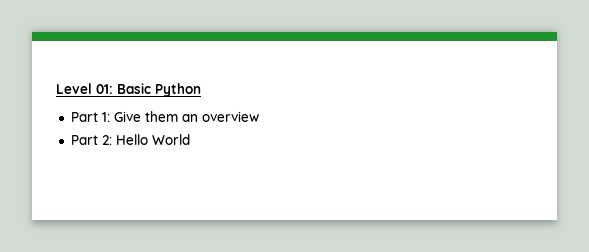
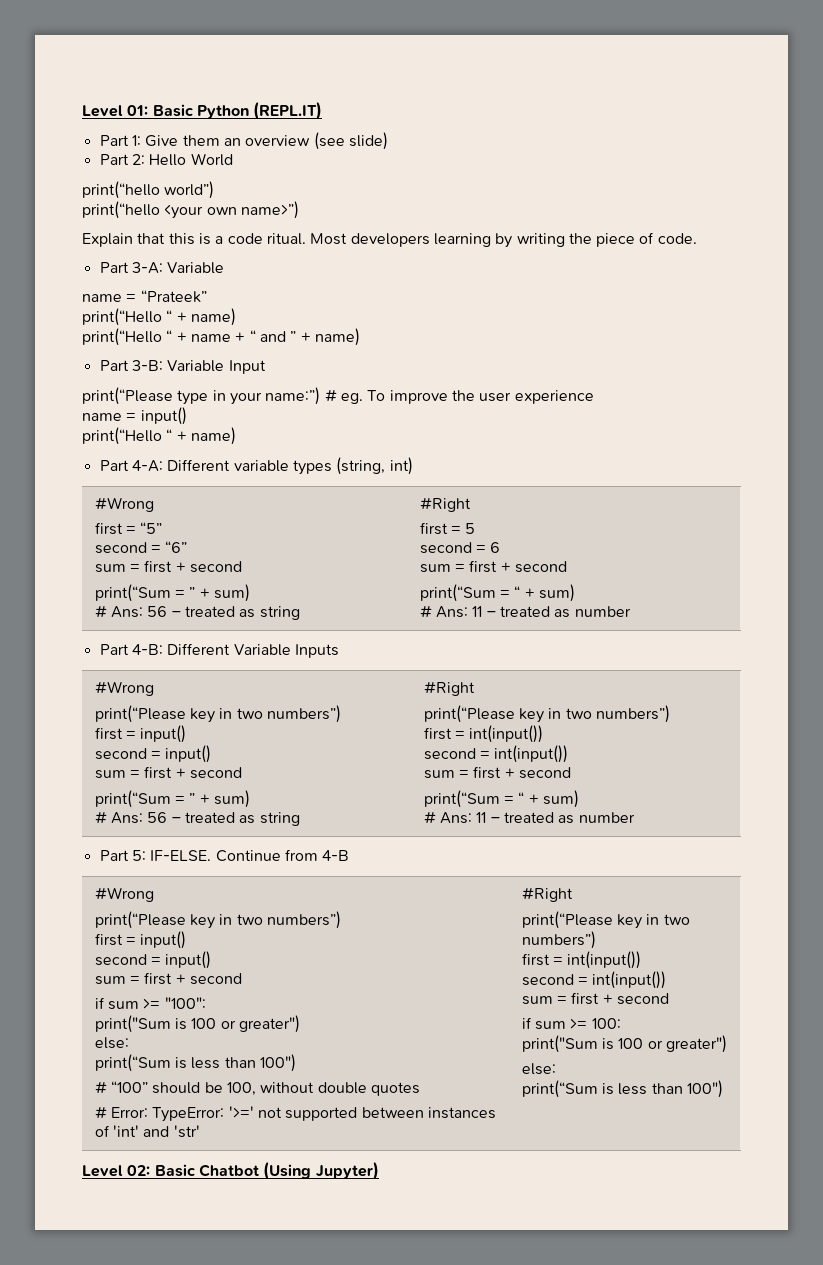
(201, 90) none -> [253,102,323,120] (REPL.IT)
(259, 116) none -> [313,132,388,150] (see slide)
(190, 139) none -> [82,181,215,199] [82,201,299,219] [82,232,697,248] [99,262,225,274] [82,290,207,303] [82,308,236,326] [82,328,360,346] [99,360,266,374] [82,387,594,405] [82,407,187,425] [82,427,236,445] [99,457,413,475] [94,497,154,512] [94,522,163,535] [94,541,188,554] [94,560,243,573] [94,584,251,602] [94,605,300,620] [419,497,471,512] [419,522,476,535] [419,542,501,554] [419,560,568,573] [419,584,576,602] [419,605,631,618] [99,643,339,658] [94,681,154,696] [94,705,342,723] [94,725,187,743] [94,745,212,763] [94,766,243,779] [94,790,251,808] [94,811,300,826] [423,681,475,696] [423,705,671,723] [423,725,544,743] [423,745,569,763] [423,766,572,779] [423,790,580,808] [423,811,635,824] [99,849,350,862] [94,887,154,902] [94,911,342,929] [94,931,187,949] [94,951,212,969] [94,972,243,985] [94,997,206,1010] [94,1015,301,1033] [94,1037,129,1049] [94,1054,297,1072] [94,1081,421,1096] [94,1106,497,1122] [94,1125,200,1138] [521,887,573,902] [521,911,690,929] [521,931,596,949] [521,951,642,969] [521,971,667,989] [521,992,670,1005] [521,1017,621,1030] [521,1035,728,1053] [521,1063,556,1075] [521,1080,724,1098] [82,1162,379,1180] // print(“hello world”) // print(“hello <your own name>”) // Explain that this is a code ritual. Most developers learning by writing the piece of code. // Part 3-A: Variable // name = “Prateek” // print(“Hello “ + name) // print(“Hello “ + name + “ and ” + name) // Part 3-B: Variable Input // print(“Please type in your name:”) # eg. To improve the user experience // name = input() // print(“Hello “ + name) // Part 4-A: Different variable types (string, int) // #Wrong // first = “5” // second = “6” // sum = first + second // print(“Sum = ” + sum) // # Ans: 56 – treated as string | #Right // first = 5 // second = 6 // sum = first + second // print(“Sum = “ + sum) // # Ans: 11 – treated as number // Part 4-B: Different Variable Inputs // #Wrong // print(“Please key in two numbers”) // first = input() // second = input() // sum = first + second // print(“Sum = ” + sum) // # Ans: 56 – treated as string | #Right // print(“Please key in two numbers”) // first = int(input()) // second = int(input()) // sum = first + second // print(“Sum = “ + sum) // # Ans: 11 – treated as number // Part 5: IF-ELSE. Continue from 4-B // #Wrong // print(“Please key in two numbers”) // first = input() // second = input() // sum = first + second // if sum >= "100": // print("Sum is 100 or greater") // else: // print(“Sum is less than 100") // # “100” should be 100, without double quotes // # Error: TypeError: '>=' not supported between instances of 'int' and 'str' | #Right // print(“Please key in two numbers”) // first = int(input()) // second = int(input()) // sum = first + second // if sum >= 100: // print("Sum is 100 or greater") // else: // print(“Sum is less than 100") // Level 02: Basic Chatbot (Using Jupyter)

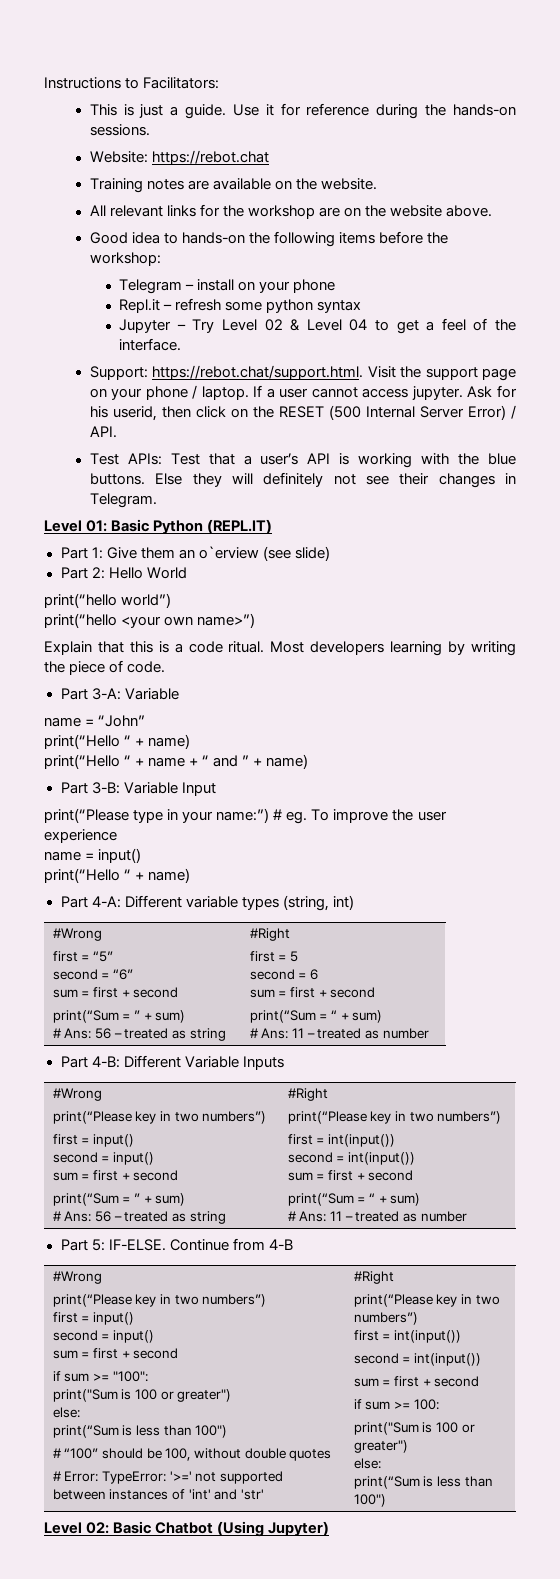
(82, 111) none -> [44,77,220,89] [89,103,516,119] [89,124,150,136] [89,150,269,165] [89,178,378,193] [89,204,493,219] [89,231,449,247] [89,252,161,266] [119,279,336,294] [119,298,362,313] [119,318,516,334] [119,338,182,351] [89,365,516,381] [89,385,518,400] [89,405,516,421] [89,426,117,438] [89,453,516,468] [89,472,516,488] [89,493,157,508] Instructions to Facilitators: // This is just a guide. Use it for reference during the hands-on sessions. // Website: https://rebot.chat // Training notes are available on the website. // All relevant links for the workshop are on the website above. // Good idea to hands-on the following items before the workshop: // Telegram – install on your phone // Repl.it – refresh some python syntax // Jupyter – Try Level 02 & Level 04 to get a feel of the interface. // Support: https://rebot.chat/support.html. Visit the support page on your phone / laptop. If a user cannot access jupyter. Ask for his userid, then click on the RESET (500 Internal Server Error) / API. // Test APIs: Test that a user’s API is working with the blue buttons. Else they will definitely not see their changes in Telegram. //
[245,135,311,146] overview -> [198,546,259,559] o`erview
[140,290,207,303] “Prateek” -> [98,715,146,727] “John”

